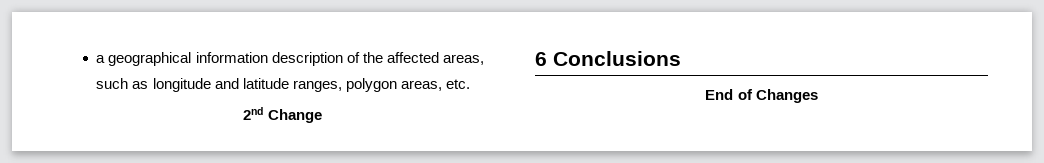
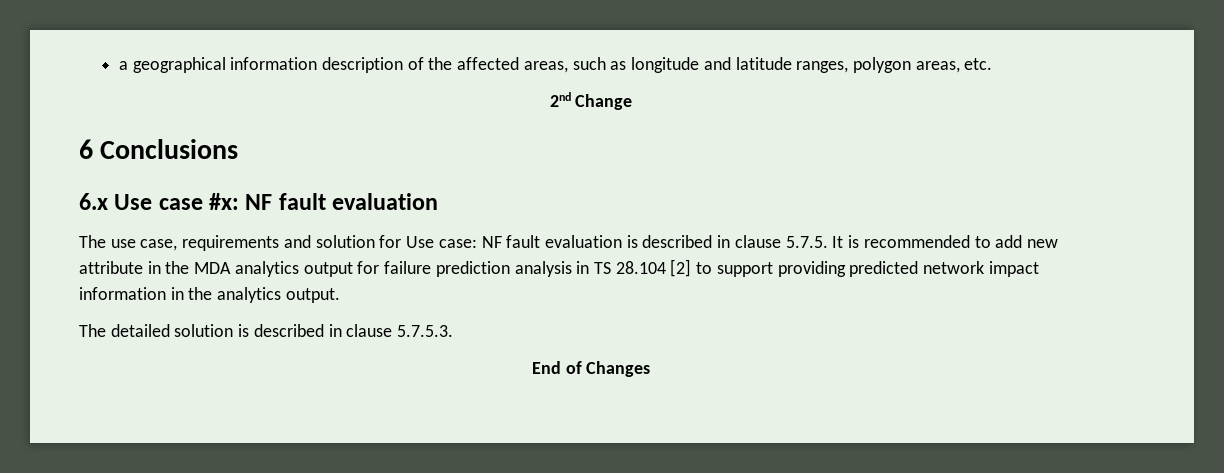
(681, 58) none -> [79,193,439,210] [79,235,1058,251] [79,259,1039,277] [79,287,340,303] [79,324,454,337] // 6.x Use case #x: NF fault evaluation // The use case, requirements and solution for Use case: NF fault evaluation is described in clause 5.7.5. It is recommended to add new attribute in the MDA analytics output for failure prediction analysis in TS 28.104 [2] to support providing predicted network impact information in the analytics output. // The detailed solution is described in clause 5.7.5.3.

